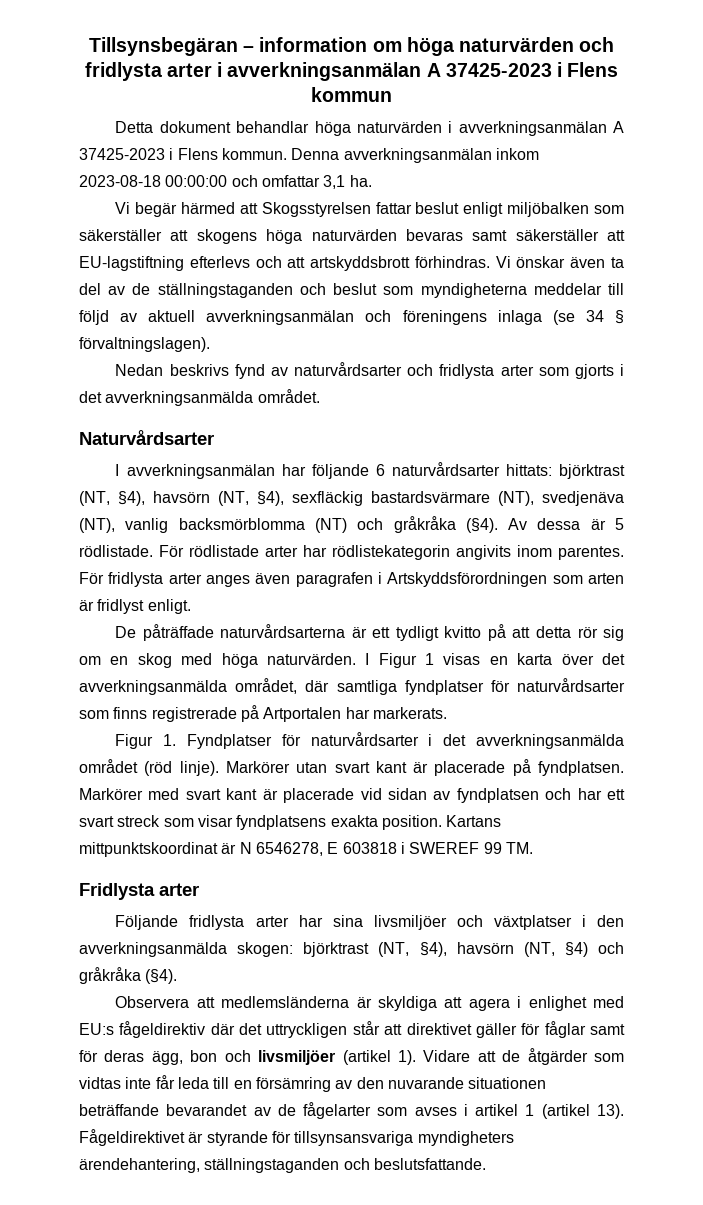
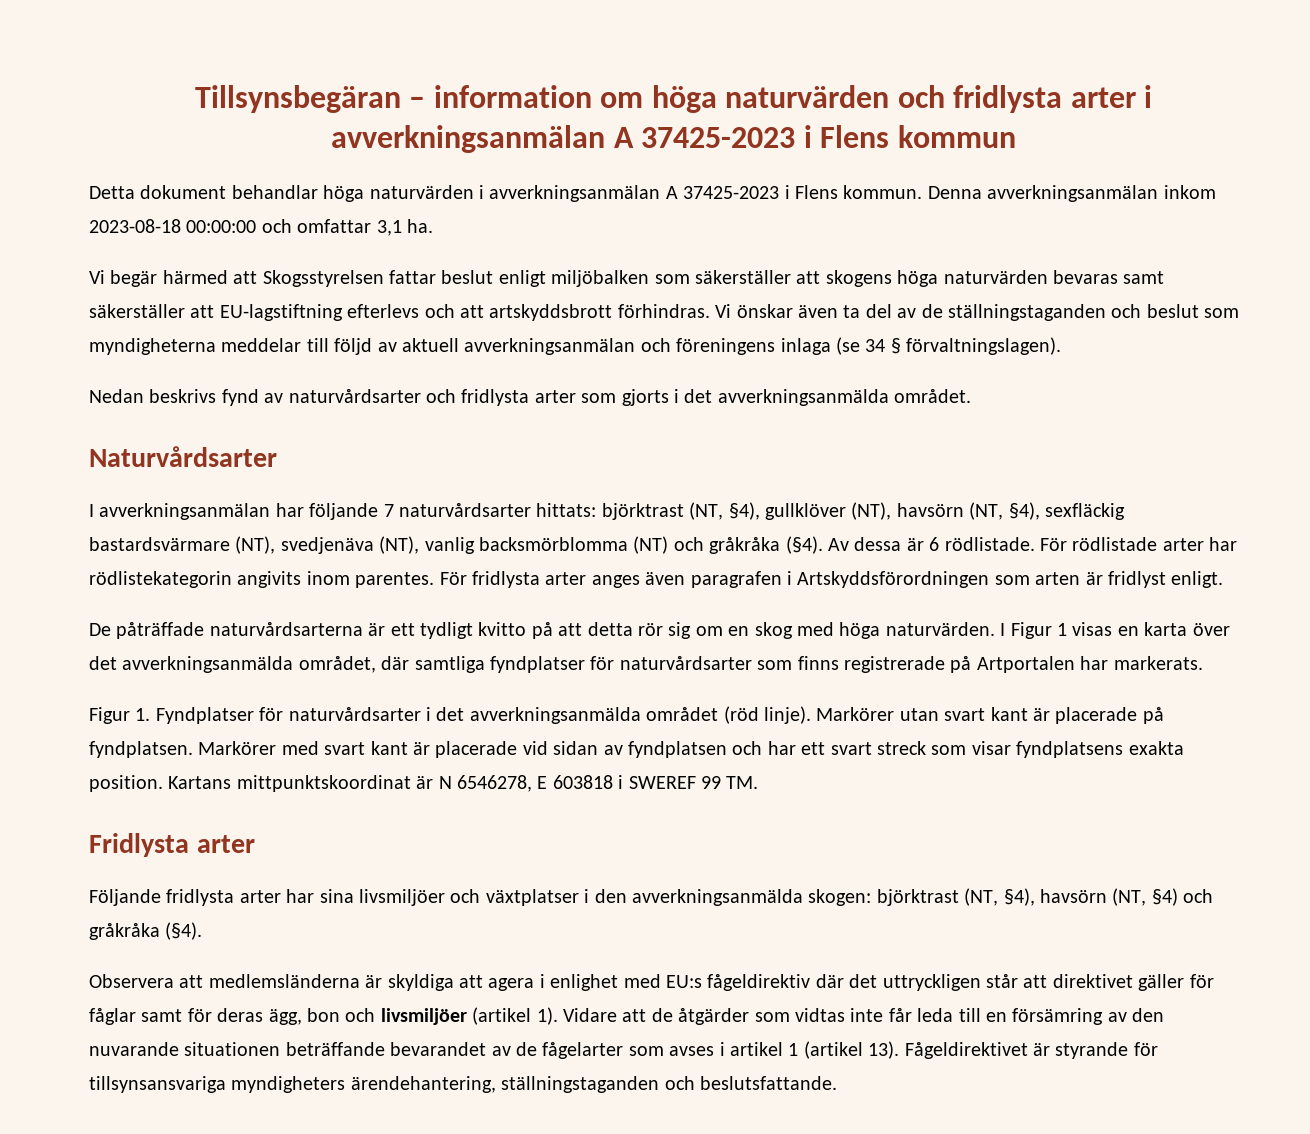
[375,464,385,476] 6 -> [383,504,394,517] 7
(145, 498) none -> [764,502,892,520] gullklöver (NT),
[615,518,624,530] 5 -> [929,537,940,551] 6

